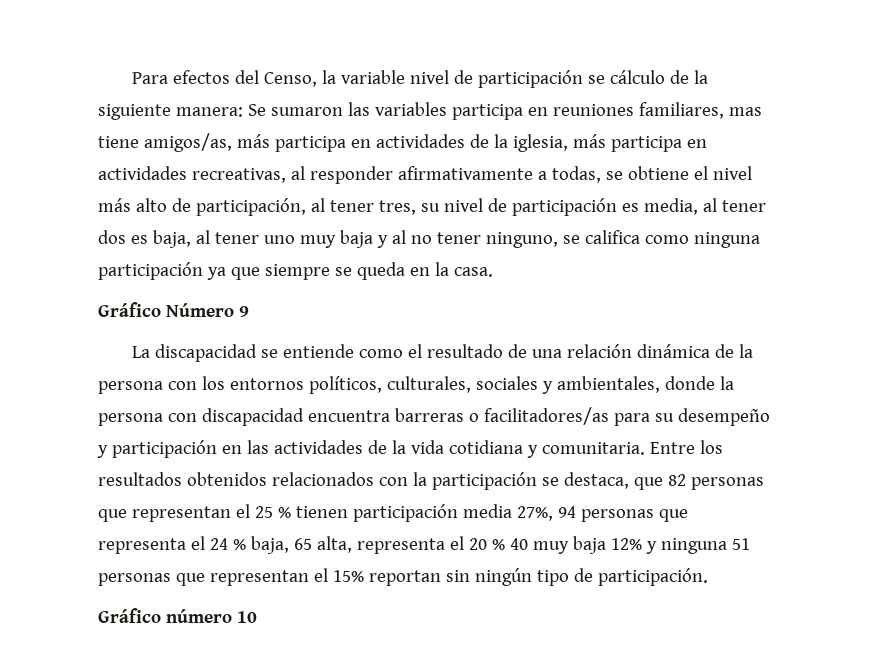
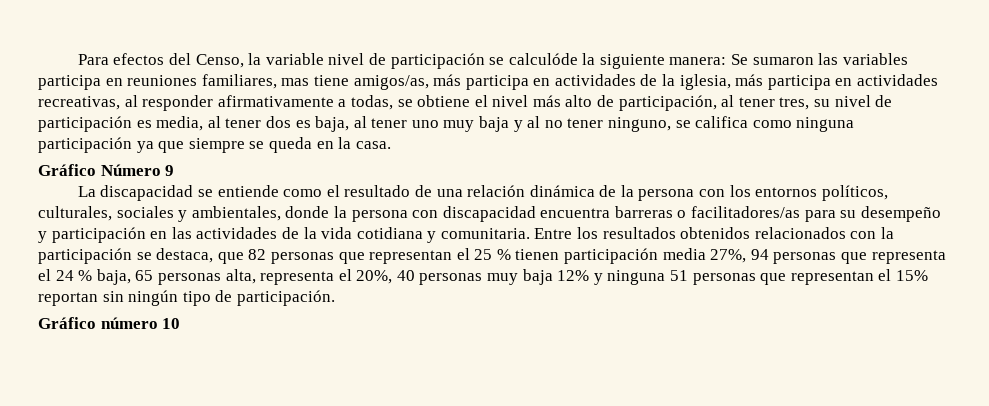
[609,70,689,84] cálculo de -> [508,53,578,65] calculóde
(312, 544) none -> [157,273,221,285] personas
[468,538,528,550] 20 % 40 -> [356,270,483,285] 20%, 40 personas

